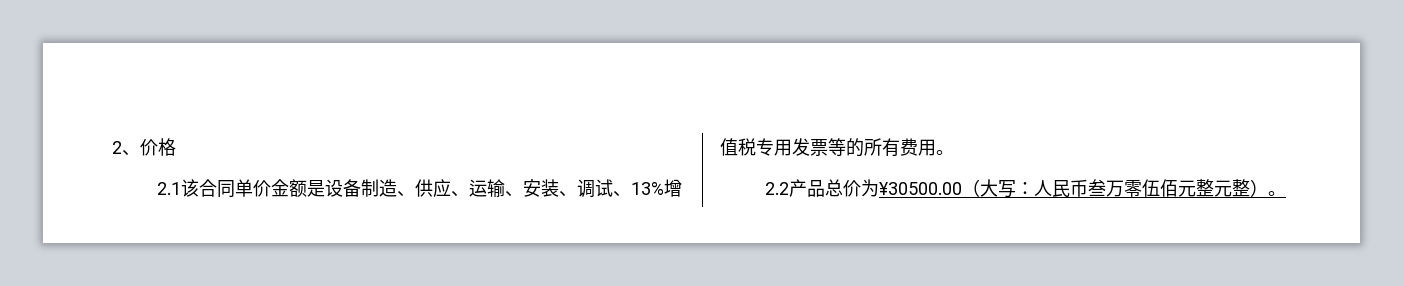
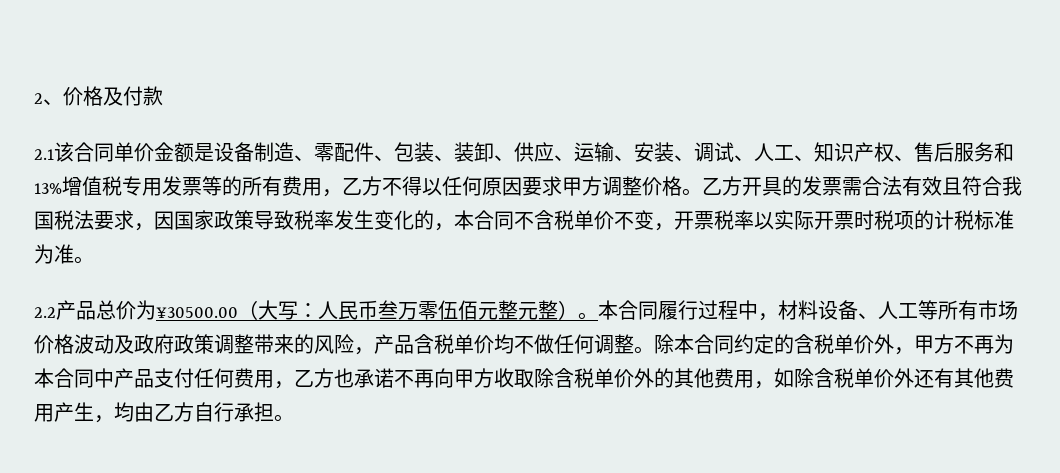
(176, 147) none -> [103,86,163,106] 及付款
(415, 194) none -> [314,142,514,162] 零配件、包装、装卸、
(631, 194) none -> [754,142,1014,162] 人工、知识产权、售后服务和
(936, 147) none -> [322,176,1022,197] [34,210,1014,231] [34,244,74,264] ，乙方不得以任何原因要求甲方调整价格。乙方开具的发票需合法有效且符合我国税法要求，因国家政策导致税率发生变化的，本合同不含税单价不变，开票税率以实际开票时税项的计税标准为准
(1286, 193) none -> [598,300,1018,321] [34,334,1014,355] [34,368,1014,389] [34,402,294,423] 本合同履行过程中，材料设备、人工等所有市场价格波动及政府政策调整带来的风险，产品含税单价均不做任何调整。除本合同约定的含税单价外，甲方不再为本合同中产品支付任何费用，乙方也承诺不再向甲方收取除含税单价外的其他费用，如除含税单价外还有其他费用产生，均由乙方自行承担。

